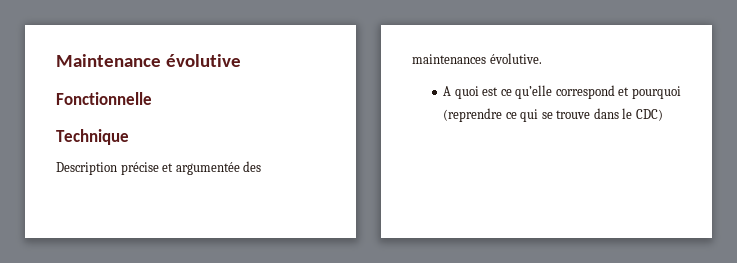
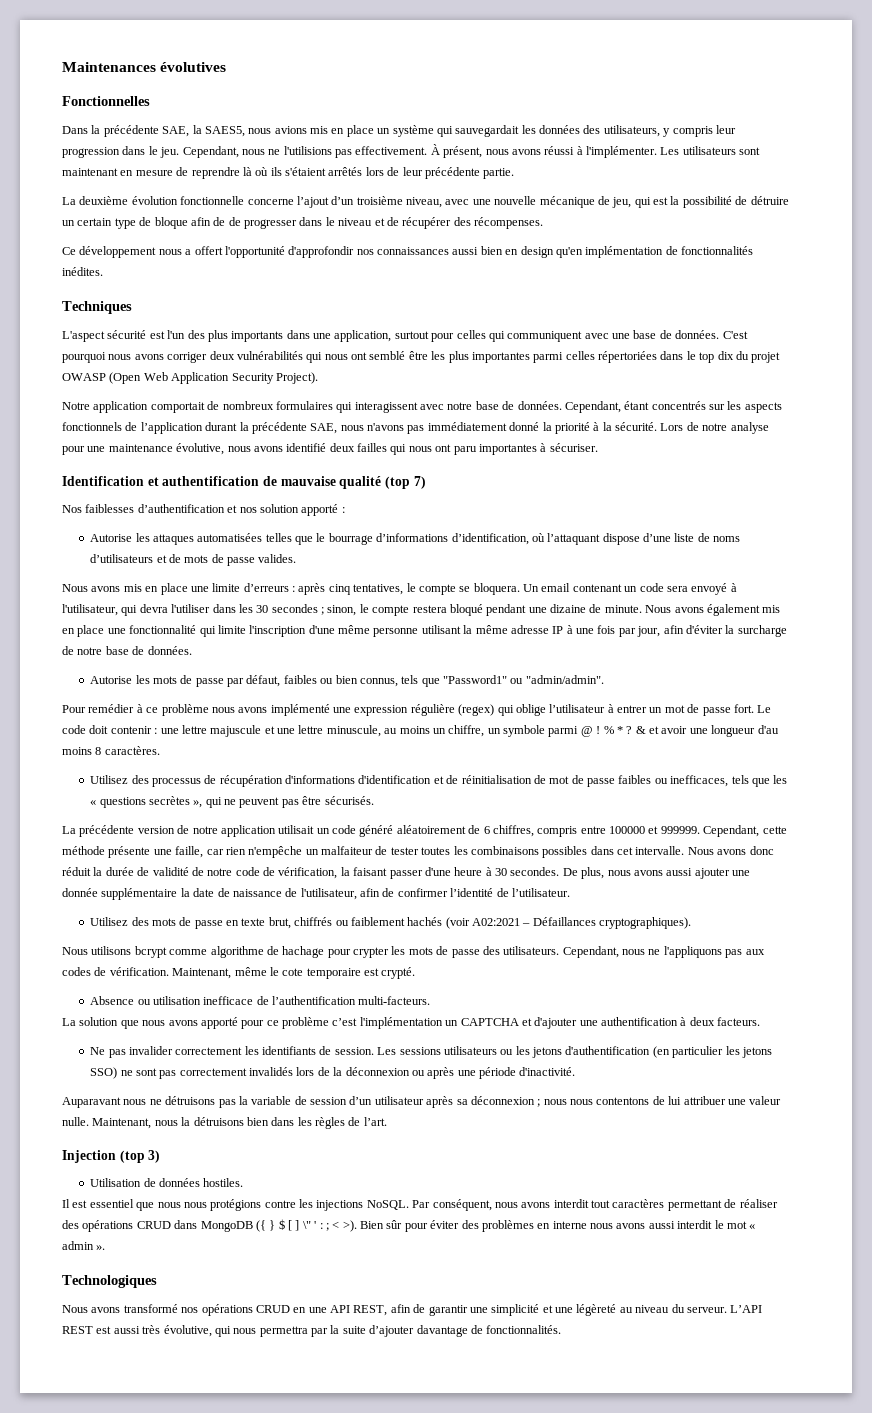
[56,54,242,67] [56,92,152,105] [56,129,129,145] [56,161,262,175] [412,53,542,64] [443,85,681,99] [443,108,663,122] Maintenance évolutive // Fonctionnelle // Technique // Description précise et argumentée des maintenances évolutive. // A quoi est ce qu’elle correspond et pourquoi (reprendre ce qui se trouve dans le CDC) -> [62,62,227,72] [62,96,150,106] [62,125,736,137] [62,144,761,158] [62,167,515,179] [62,196,789,208] [62,217,543,229] [62,246,753,258] [62,267,103,276] [62,301,132,314] [62,330,748,342] [62,351,781,363] [62,372,318,384] [62,401,782,413] [62,422,769,434] [62,443,598,455] [62,476,426,489] [62,504,345,516] [90,533,741,545] [90,554,297,566] [62,583,737,595] [62,604,781,616] [62,625,787,637] [62,646,192,655] [90,675,604,687] [62,704,772,716] [62,725,779,737] [62,746,160,755] [90,775,788,787] [90,796,374,808] [62,825,787,837] [62,846,774,858] [62,867,750,879] [62,888,570,900] [90,917,692,929] [62,946,765,958] [62,967,416,979] [90,996,431,1005] [62,1017,761,1029] [90,1046,772,1058] [90,1067,576,1079] [62,1096,782,1108] [62,1117,387,1129] [62,1150,161,1163] [90,1178,244,1187] [62,1199,778,1211] [62,1219,756,1232] [62,1241,106,1250] [62,1275,157,1288] [62,1304,763,1316] [62,1325,562,1337] Maintenances évolutives // Fonctionnelles // Dans la précédente SAE, la SAES5, nous avions mis en place un système qui sauvegardait les données des utilisateurs, y compris leur progression dans le jeu. Cependant, nous ne l'utilisions pas effectivement. À présent, nous avons réussi à l'implémenter. Les utilisateurs sont maintenant en mesure de reprendre là où ils s'étaient arrêtés lors de leur précédente partie. // La deuxième évolution fonctionnelle concerne l’ajout d’un troisième niveau, avec une nouvelle mécanique de jeu, qui est la possibilité de détruire un certain type de bloque afin de de progresser dans le niveau et de récupérer des récompenses. // Ce développement nous a offert l'opportunité d'approfondir nos connaissances aussi bien en design qu'en implémentation de fonctionnalités inédites. // Techniques // L'aspect sécurité est l'un des plus importants dans une application, surtout pour celles qui communiquent avec une base de données. C'est pourquoi nous avons corriger deux vulnérabilités qui nous ont semblé être les plus importantes parmi celles répertoriées dans le top dix du projet OWASP (Open Web Application Security Project). // Notre application comportait de nombreux formulaires qui interagissent avec notre base de données. Cependant, étant concentrés sur les aspects fonctionnels de l’application durant la précédente SAE, nous n'avons pas immédiatement donné la priorité à la sécurité. Lors de notre analyse pour une maintenance évolutive, nous avons identifié deux failles qui nous ont paru importantes à sécuriser. // Identification et authentification de mauvaise qualité (top 7) // Nos faiblesses d’authentification et nos solution apporté : // Autorise les attaques automatisées telles que le bourrage d’informations d’identification, où l’attaquant dispose d’une liste de noms d’utilisateurs et de mots de passe valides. // Nous avons mis en place une limite d’erreurs : après cinq tentatives, le compte se bloquera. Un email contenant un code sera envoyé à l'utilisateur, qui devra l'utiliser dans les 30 secondes ; sinon, le compte restera bloqué pendant une dizaine de minute. Nous avons également mis en place une fonctionnalité qui limite l'inscription d'une même personne utilisant la même adresse IP à une fois par jour, afin d'éviter la surcharge de notre base de données. // Autorise les mots de passe par défaut, faibles ou bien connus, tels que "Password1" ou "admin/admin". // Pour remédier à ce problème nous avons implémenté une expression régulière (regex) qui oblige l’utilisateur à entrer un mot de passe fort. Le code doit contenir : une lettre majuscule et une lettre minuscule, au moins un chiffre, un symbole parmi @ ! % * ? & et avoir une longueur d'au moins 8 caractères. // Utilisez des processus de récupération d'informations d'identification et de réinitialisation de mot de passe faibles ou inefficaces, tels que les « questions secrètes », qui ne peuvent pas être sécurisés. // La précédente version de notre application utilisait un code généré aléatoirement de 6 chiffres, compris entre 100000 et 999999. Cependant, cette méthode présente une faille, car rien n'empêche un malfaiteur de tester toutes les combinaisons possibles dans cet intervalle. Nous avons donc réduit la durée de validité de notre code de vérification, la faisant passer d'une heure à 30 secondes. De plus, nous avons aussi ajouter une donnée supplémentaire la date de naissance de l'utilisateur, afin de confirmer l’identité de l’utilisateur. // Utilisez des mots de passe en texte brut, chiffrés ou faiblement hachés (voir A02:2021 – Défaillances cryptographiques). // Nous utilisons bcrypt comme algorithme de hachage pour crypter les mots de passe des utilisateurs. Cependant, nous ne l'appliquons pas aux codes de vérification. Maintenant, même le cote temporaire est crypté. // Absence ou utilisation inefficace de l’authentification multi-facteurs. // La solution que nous avons apporté pour ce problème c’est l'implémentation un CAPTCHA et d'ajouter une authentification à deux facteurs. // Ne pas invalider correctement les identifiants de session. Les sessions utilisateurs ou les jetons d'authentification (en particulier les jetons SSO) ne sont pas correctement invalidés lors de la déconnexion ou après une période d'inactivité. // Auparavant nous ne détruisons pas la variable de session d’un utilisateur après sa déconnexion ; nous nous contentons de lui attribuer une valeur nulle. Maintenant, nous la détruisons bien dans les règles de l’art. // Injection (top 3) // Utilisation de données hostiles. // Il est essentiel que nous nous protégions contre les injections NoSQL. Par conséquent, nous avons interdit tout caractères permettant de réaliser des opérations CRUD dans MongoDB ({ } $ [ ] \" ' : ; < >). Bien sûr pour éviter des problèmes en interne nous avons aussi interdit le mot « admin ». // Technologiques // Nous avons transformé nos opérations CRUD en une API REST, afin de garantir une simplicité et une légèreté au niveau du serveur. L’API REST est aussi très évolutive, qui nous permettra par la suite d’ajouter davantage de fonctionnalités.

